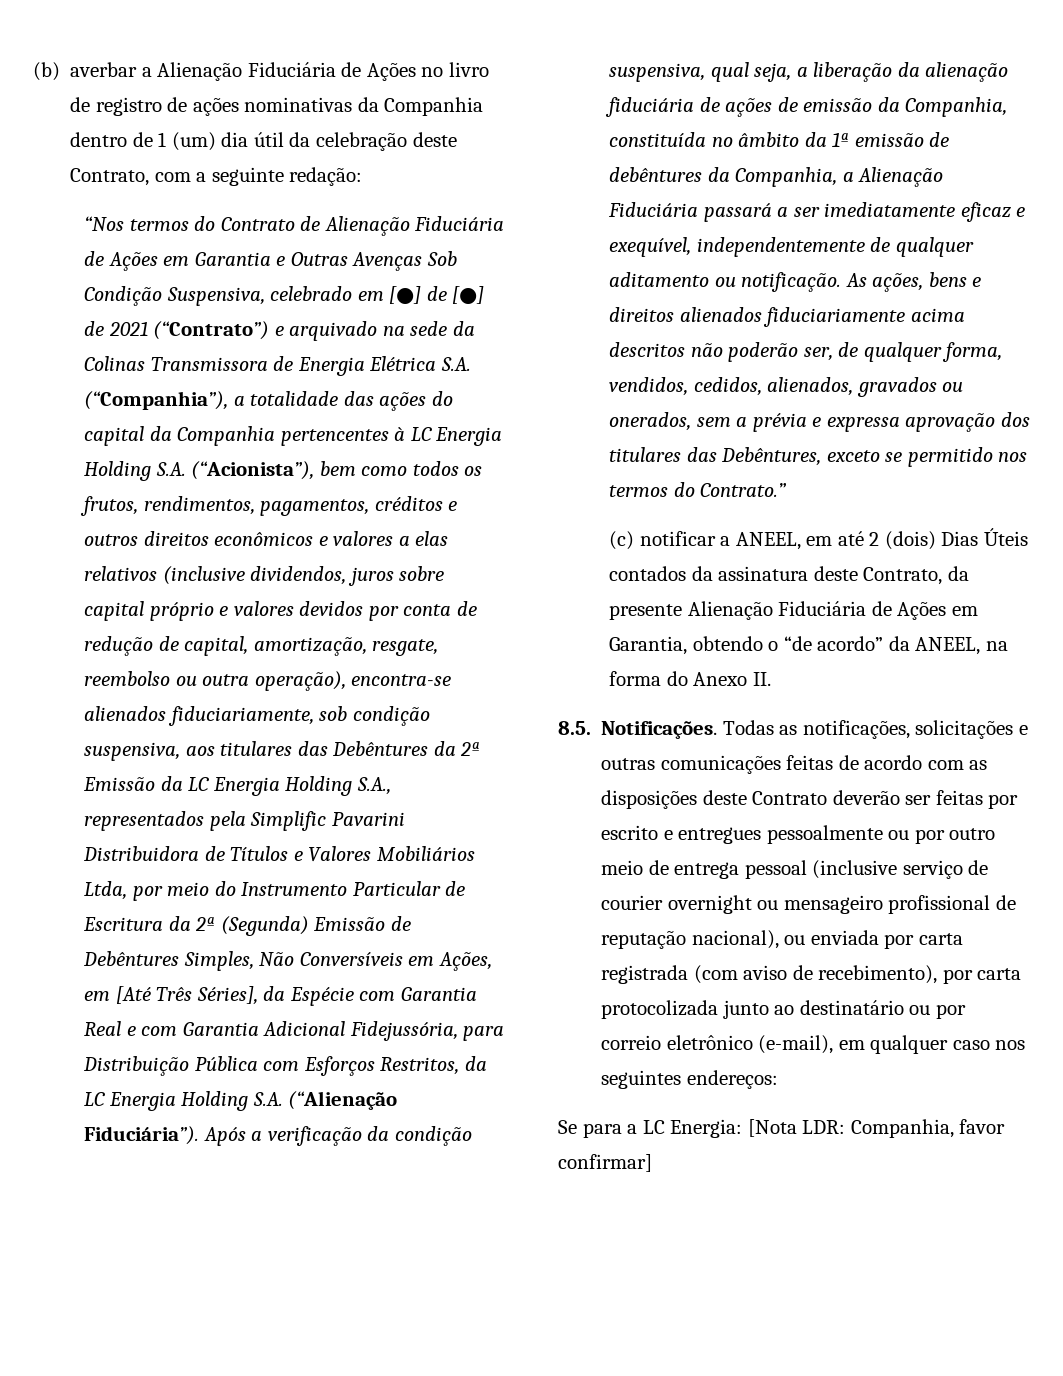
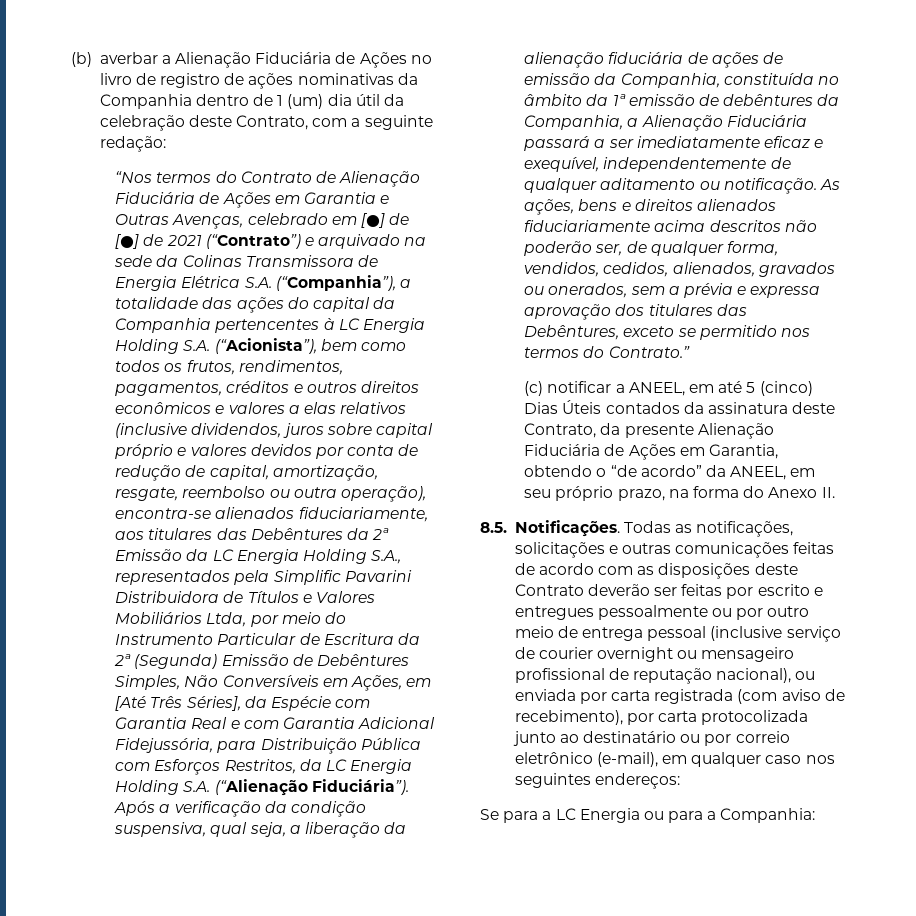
[352,251,457,271] [84,286,265,306] Avenças Sob Condição Suspensiva, -> [172,214,244,229] Avenças,
[319,706,430,726] [84,742,181,761] sob condição suspensiva, -> (428, 514) none
[869,531,936,550] 2 (dois) -> [746,381,813,396] 5 (cinco)
(981, 646) none -> [790,468,816,477] [524,486,665,501] em seu próprio prazo,
[670,1119,1006,1138] [558,1154,652,1172] Energia: [Nota LDR: Companhia, favor confirmar] -> [579,808,816,823] Energia ou para a Companhia:

